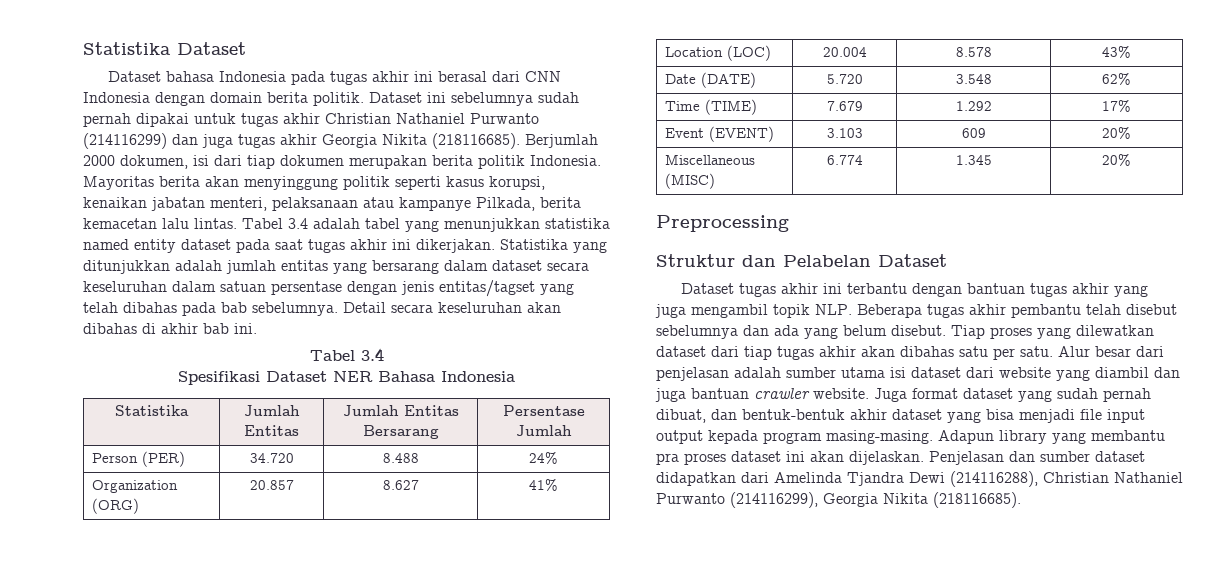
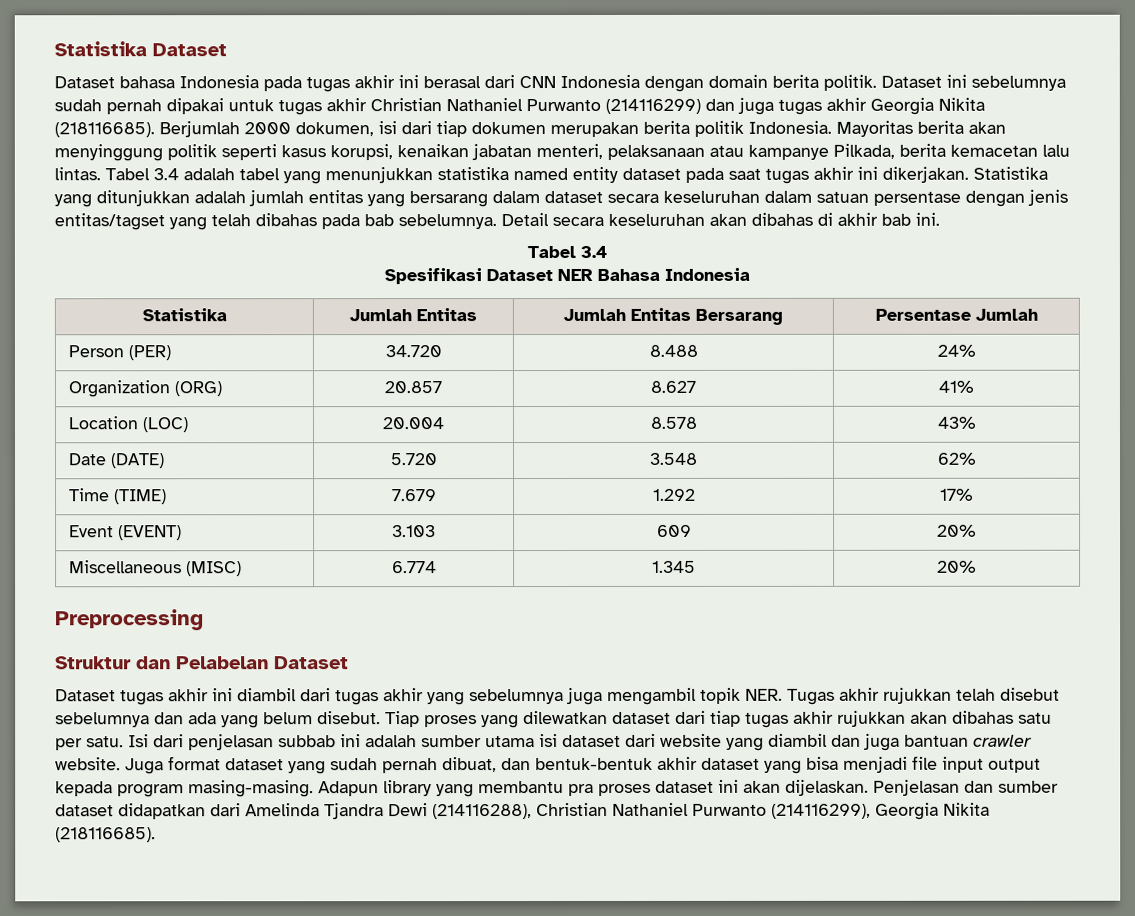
[847,283,1026,297] terbantu dengan bantuan -> [237,688,331,702] diambil dari
(1149, 291) none -> [469,689,564,705] sebelumnya
[815,304,1081,318] NLP. Beberapa tugas akhir pembantu -> [745,687,952,705] NER. Tugas akhir rujukkan
(856, 351) none -> [837,710,906,727] rujukkan
[1058,346,1164,357] [656,367,729,381] Alur besar dari penjelasan -> [128,734,361,751] Isi dari penjelasan subbab ini

